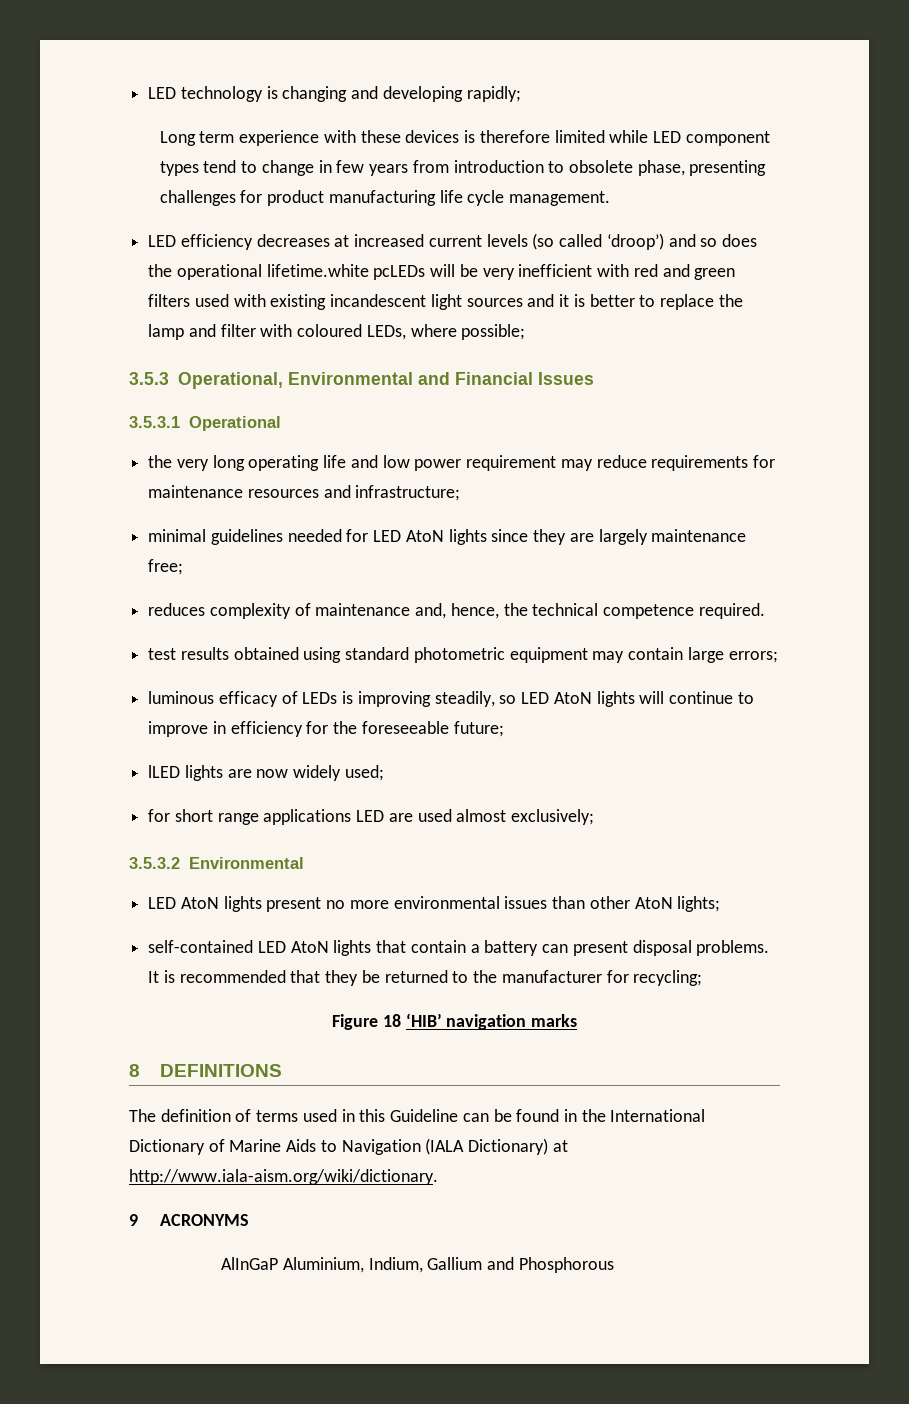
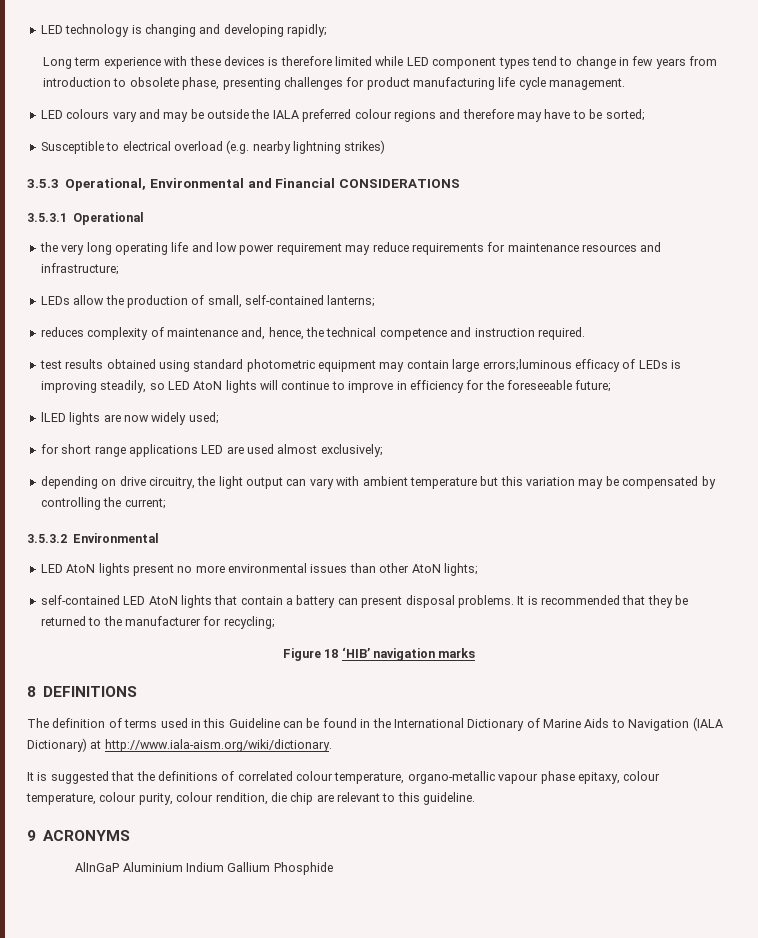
[180,233,757,250] [148,264,736,280] [148,294,743,310] [148,324,526,340] efficiency decreases at increased current levels (so called ‘droop’) and so does the operational lifetime.white pcLEDs will be very inefficient with red and green filters used with existing incandescent light sources and it is better to replace the lamp and filter with coloured LEDs, where possible; -> [66,109,645,122] [40,140,386,154] colours vary and may be outside the IALA preferred colour regions and therefore may have to be sorted; // Susceptible to electrical overload (e.g. nearby lightning strikes)
[537,372,594,385] Issues -> [338,179,460,188] CONSIDERATIONS
[148,529,747,545] [148,559,184,575] minimal guidelines needed for LED AtoN lights since they are largely maintenance free; -> [40,295,376,308] LEDs allow the production of small, self-contained lanterns;
(695, 611) none -> [450,327,535,337] and instruction
[728,651,778,663] [148,691,215,704] errors; // luminous -> [482,359,572,371] errors;luminous
(595, 817) none -> [40,476,716,489] [40,497,166,510] // depending on drive circuitry, the light output can vary with ambient temperature but this variation may be compensated by controlling the current;
[129,1214,249,1226] [221,1257,614,1273] 9 ACRONYMS // AlInGaP Aluminium, Indium, Gallium and Phosphorous -> [27,771,661,784] [26,792,476,805] [27,830,131,841] [75,862,333,875] It is suggested that the definitions of correlated colour temperature, organo-metallic vapour phase epitaxy, colour temperature, colour purity, colour rendition, die chip are relevant to this guideline. // 9 ACRONYMS // AlInGaP Aluminium Indium Gallium Phosphide

